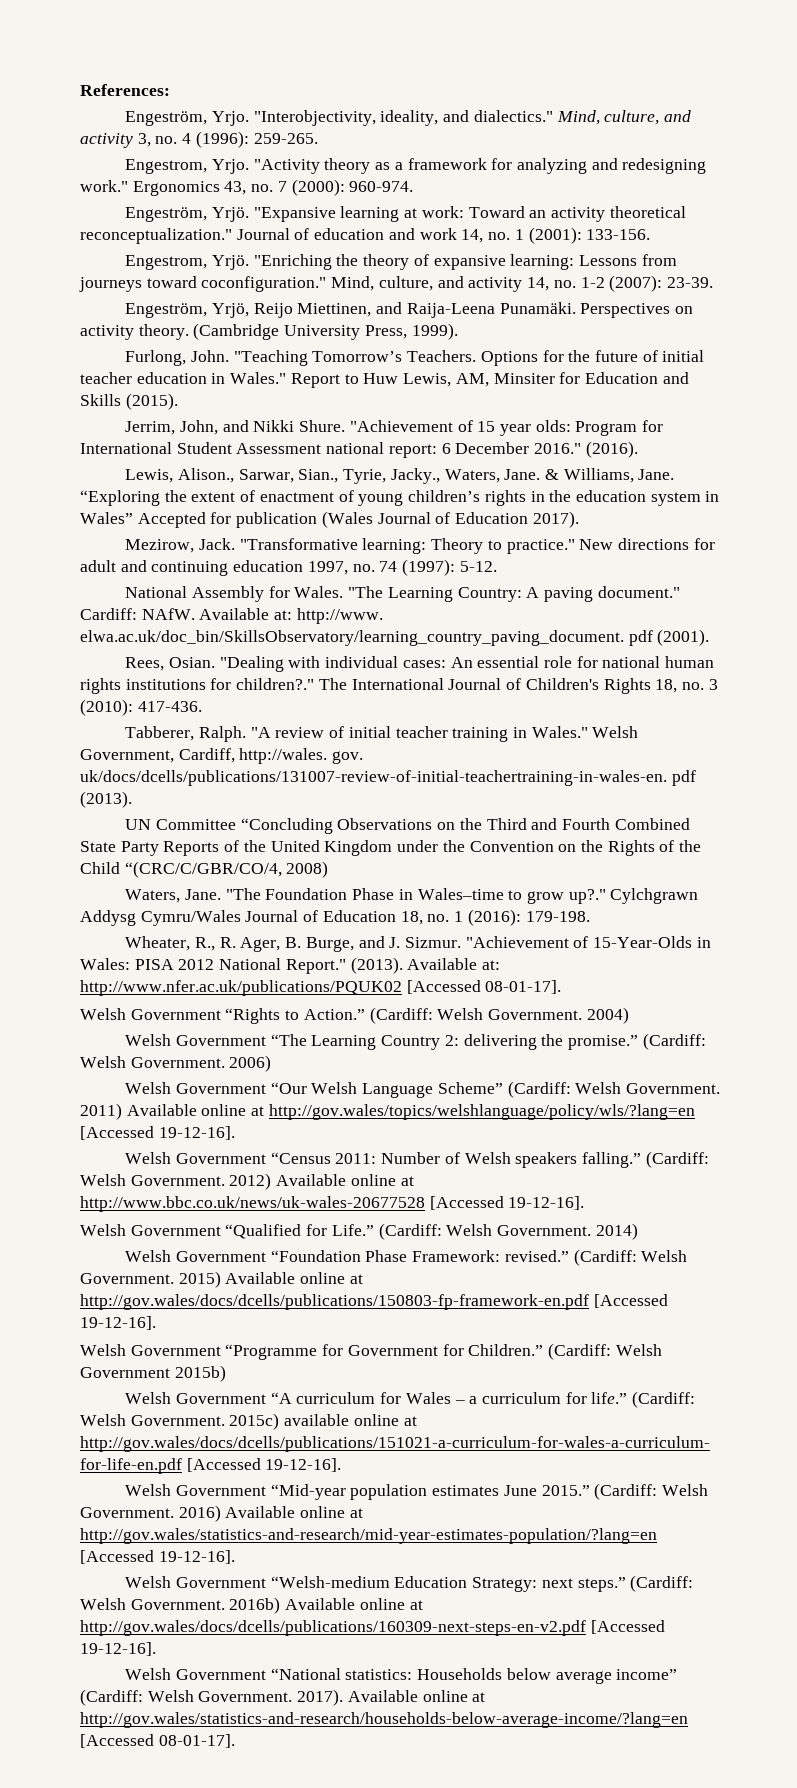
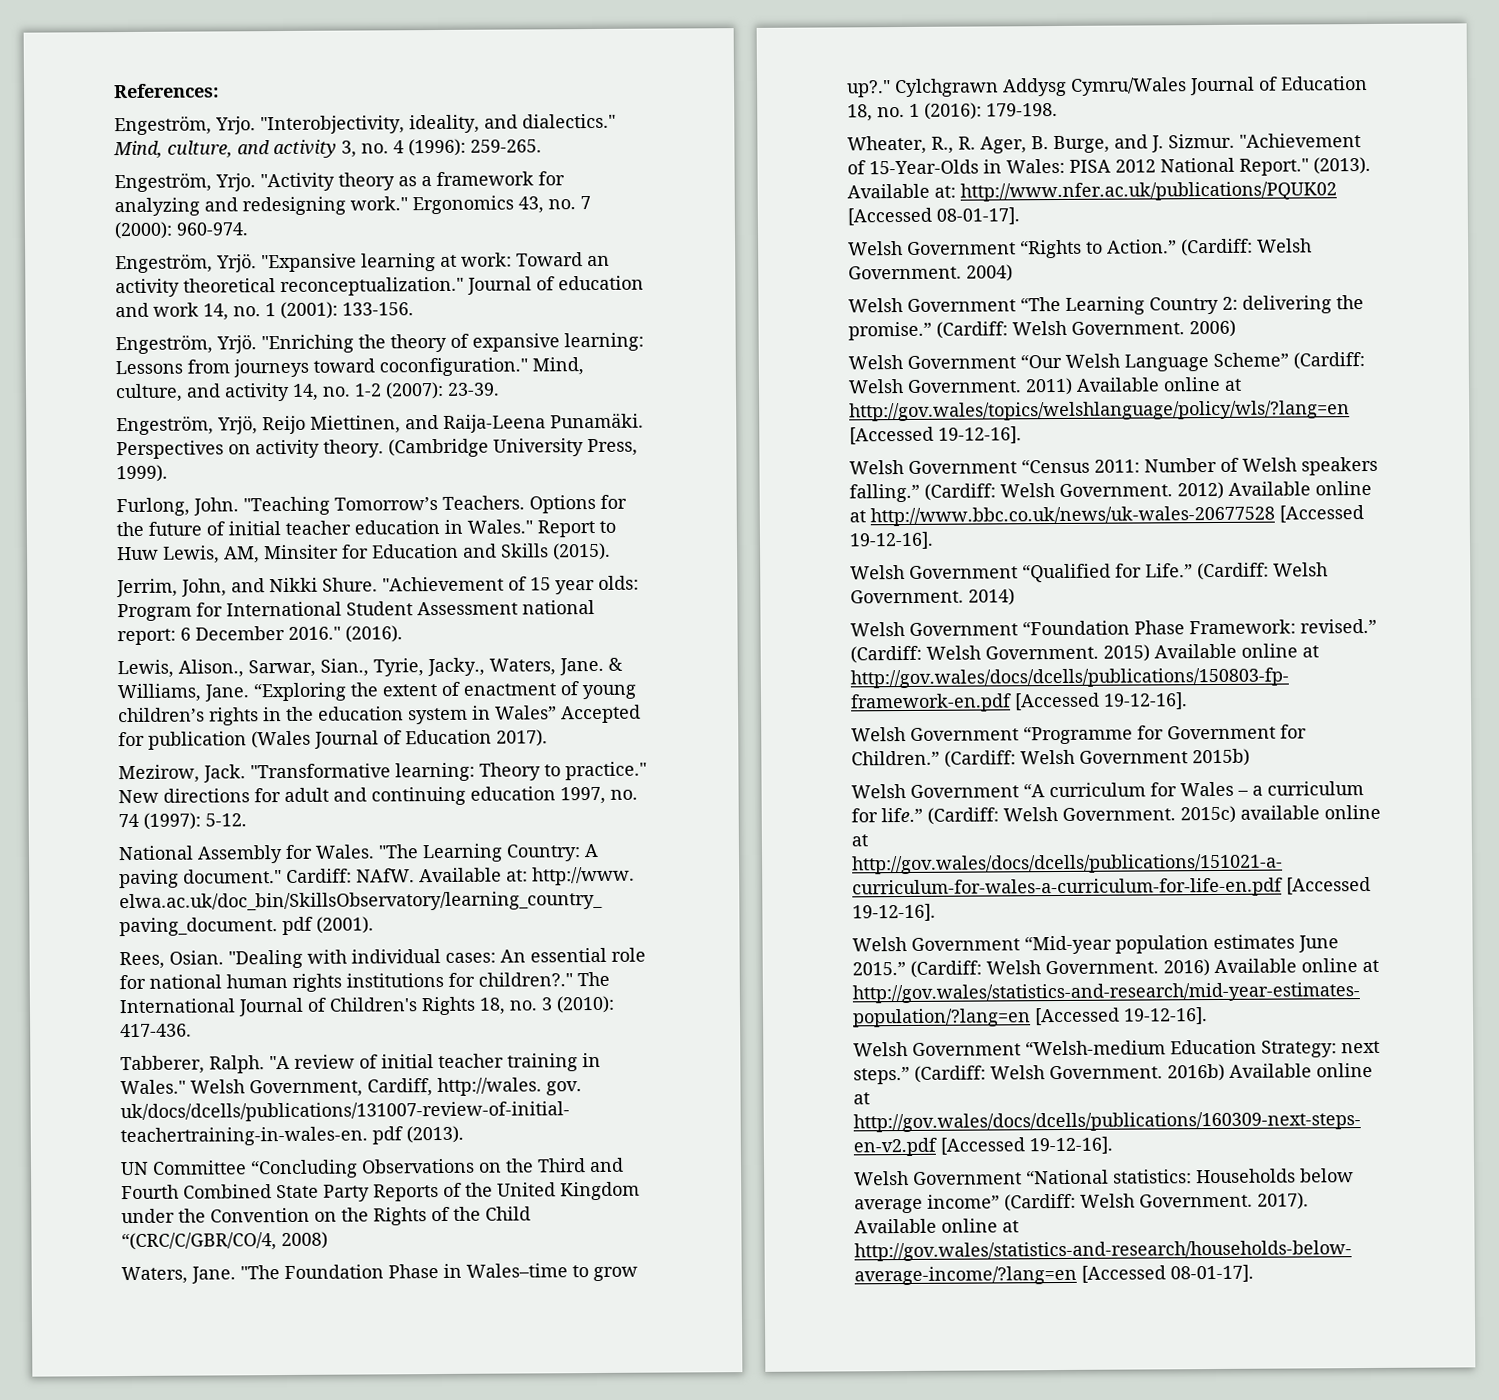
[125,159,208,174] Engestrom, -> [114,172,212,193] Engeström,
[125,255,208,270] Engestrom, -> [115,334,213,355] Engeström,

